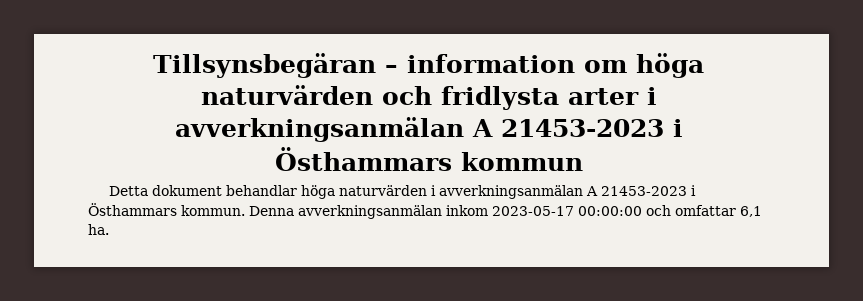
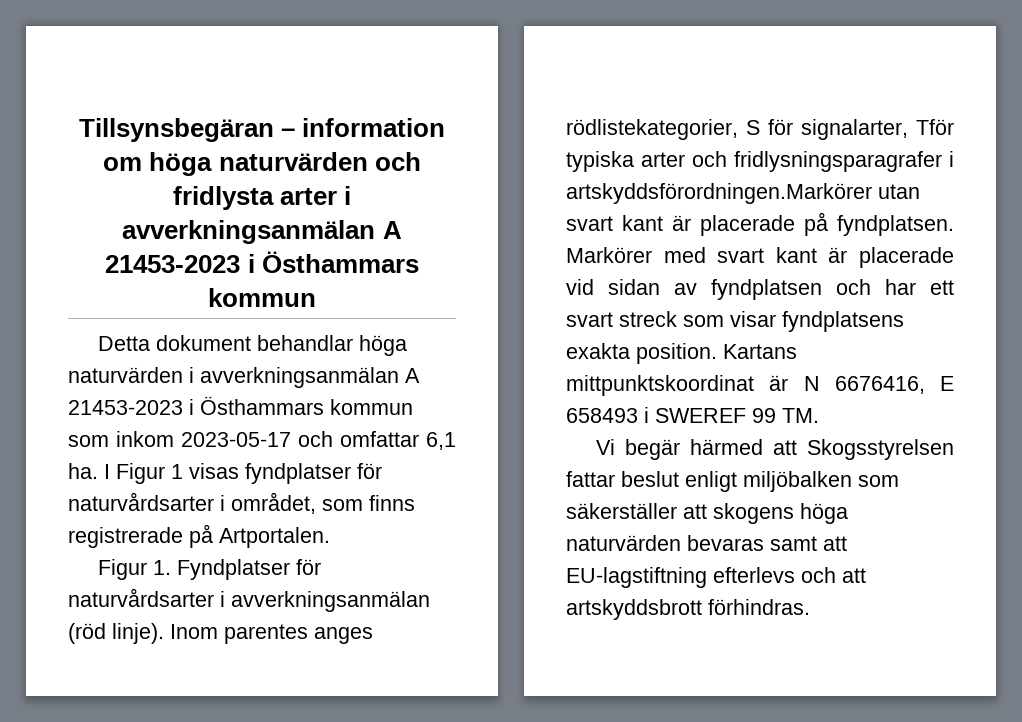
[181,205,442,219] kommun. Denna avverkningsanmälan -> [330,399,413,415] [68,435,109,447] kommun som
[578,206,642,216] 00:00:00 -> (291, 439) none
(109, 229) none -> [104,463,382,484] [68,492,415,514] [68,524,330,548] [98,559,322,580] [68,588,430,612] [68,623,373,644] [566,119,954,140] [566,151,954,172] [566,183,920,204] [566,212,954,236] [566,247,954,268] [566,279,954,300] [566,311,904,332] [566,343,797,364] [566,375,954,396] [566,407,819,423] [596,439,954,460] [566,471,899,492] [566,503,848,524] [566,535,847,551] [566,567,866,588] [566,599,810,620] I Figur 1 visas fyndplatser för naturvårdsarter i området, som finns registrerade på Artportalen. // Figur 1. Fyndplatser för naturvårdsarter i avverkningsanmälan (röd linje). Inom parentes anges rödlistekategorier, S för signalarter, Tför typiska arter och fridlysningsparagrafer i artskyddsförordningen.Markörer utan svart kant är placerade på fyndplatsen. Markörer med svart kant är placerade vid sidan av fyndplatsen och har ett svart streck som visar fyndplatsens exakta position. Kartans mittpunktskoordinat är N 6676416, E 658493 i SWEREF 99 TM. // Vi begär härmed att Skogsstyrelsen fattar beslut enligt miljöbalken som säkerställer att skogens höga naturvärden bevaras samt att EU-lagstiftning efterlevs och att artskyddsbrott förhindras.

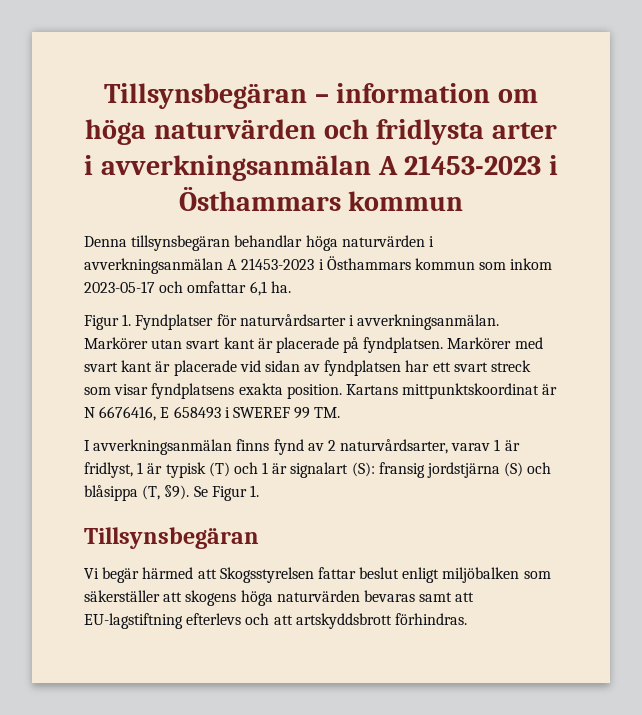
[98,335,252,351] Detta dokument -> [84,235,231,251] Denna tillsynsbegäran
[104,463,382,484] [68,492,415,514] [68,524,330,548] I Figur 1 visas fyndplatser för naturvårdsarter i området, som finns registrerade på Artportalen. -> (291, 287) none
[231,591,430,612] [68,623,373,644] [566,119,954,140] [566,151,954,172] [566,183,872,204] avverkningsanmälan (röd linje). Inom parentes anges rödlistekategorier, S för signalarter, Tför typiska arter och fridlysningsparagrafer i artskyddsförordningen.Markörer -> [357,314,500,330] [84,337,148,349] avverkningsanmälan. Markörer
[836,279,871,295] och -> (402, 368) none
(819, 415) none -> [84,439,520,455] [84,462,552,478] [84,485,259,501] [84,527,259,549] // I avverkningsanmälan finns fynd av 2 naturvårdsarter, varav 1 är fridlyst, 1 är typisk (T) och 1 är signalart (S): fransig jordstjärna (S) och blåsippa (T, §9). Se Figur 1. // Tillsynsbegäran

